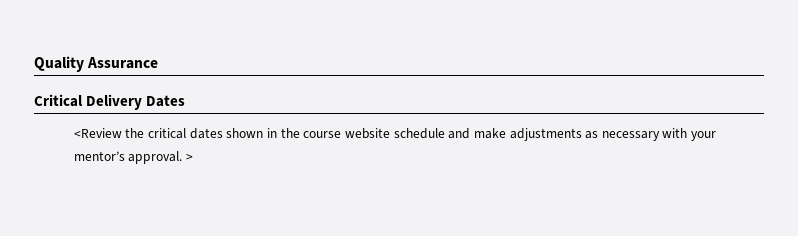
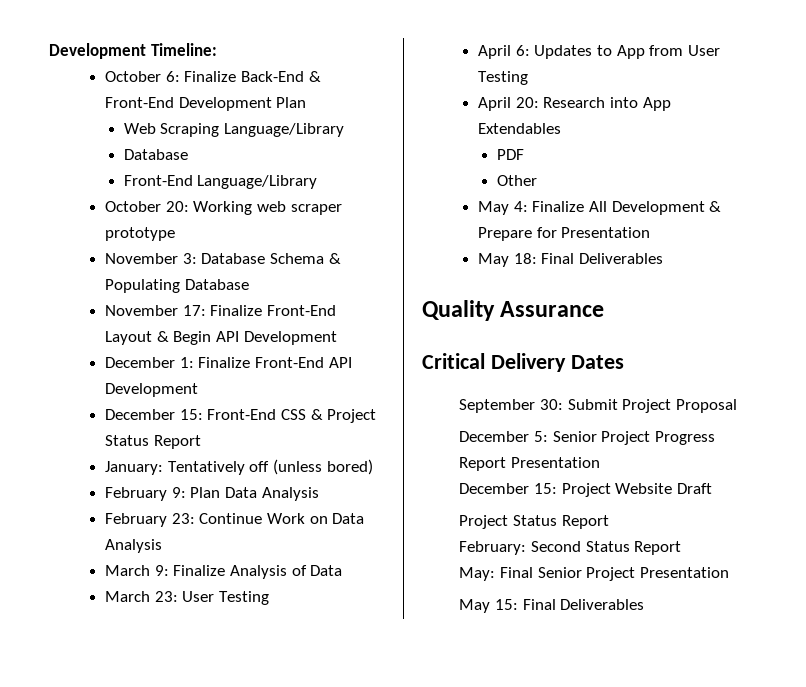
(34, 64) none -> [49,43,217,59] [105,71,321,82] [105,97,307,111] [123,123,345,137] [123,149,188,160] [123,175,318,189] [105,201,342,215] [105,227,176,241] [105,253,341,264] [105,279,249,293] [105,305,336,316] [105,331,337,345] [105,357,352,368] [105,383,199,397] [105,409,377,423] [105,435,201,449] [105,459,373,475] [105,487,319,501] [105,513,365,527] [105,539,163,553] [105,565,343,579] [105,591,269,605] [478,45,720,59] [478,71,529,85] [478,97,671,111] [478,123,562,134] [496,149,524,160] [496,175,537,186] [478,201,722,215] [478,227,651,241] [478,253,663,267] Development Timeline: // October 6: Finalize Back-End & Front-End Development Plan // Web Scraping Language/Library // Database // Front-End Language/Library // October 20: Working web scraper prototype // November 3: Database Schema & Populating Database // November 17: Finalize Front-End Layout & Begin API Development // December 1: Finalize Front-End API Development // December 15: Front-End CSS & Project Status Report // January: Tentatively off (unless bored) // February 9: Plan Data Analysis // February 23: Continue Work on Data Analysis // March 9: Finalize Analysis of Data // March 23: User Testing // April 6: Updates to App from User Testing // April 20: Research into App Extendables // PDF // Other // May 4: Finalize All Development & Prepare for Presentation // May 18: Final Deliverables //
[73,128,717,141] [73,151,194,164] <Review the critical dates shown in the course website schedule and make adjustments as necessary with your mentor’s approval. > -> [459,399,737,413] [459,431,715,445] [459,457,601,471] [459,483,712,497] [459,515,609,529] [459,541,682,555] [459,567,729,581] [459,599,645,613] September 30: Submit Project Proposal // December 5: Senior Project Progress Report Presentation // December 15: Project Website Draft // Project Status Report // February: Second Status Report // May: Final Senior Project Presentation // May 15: Final Deliverables

